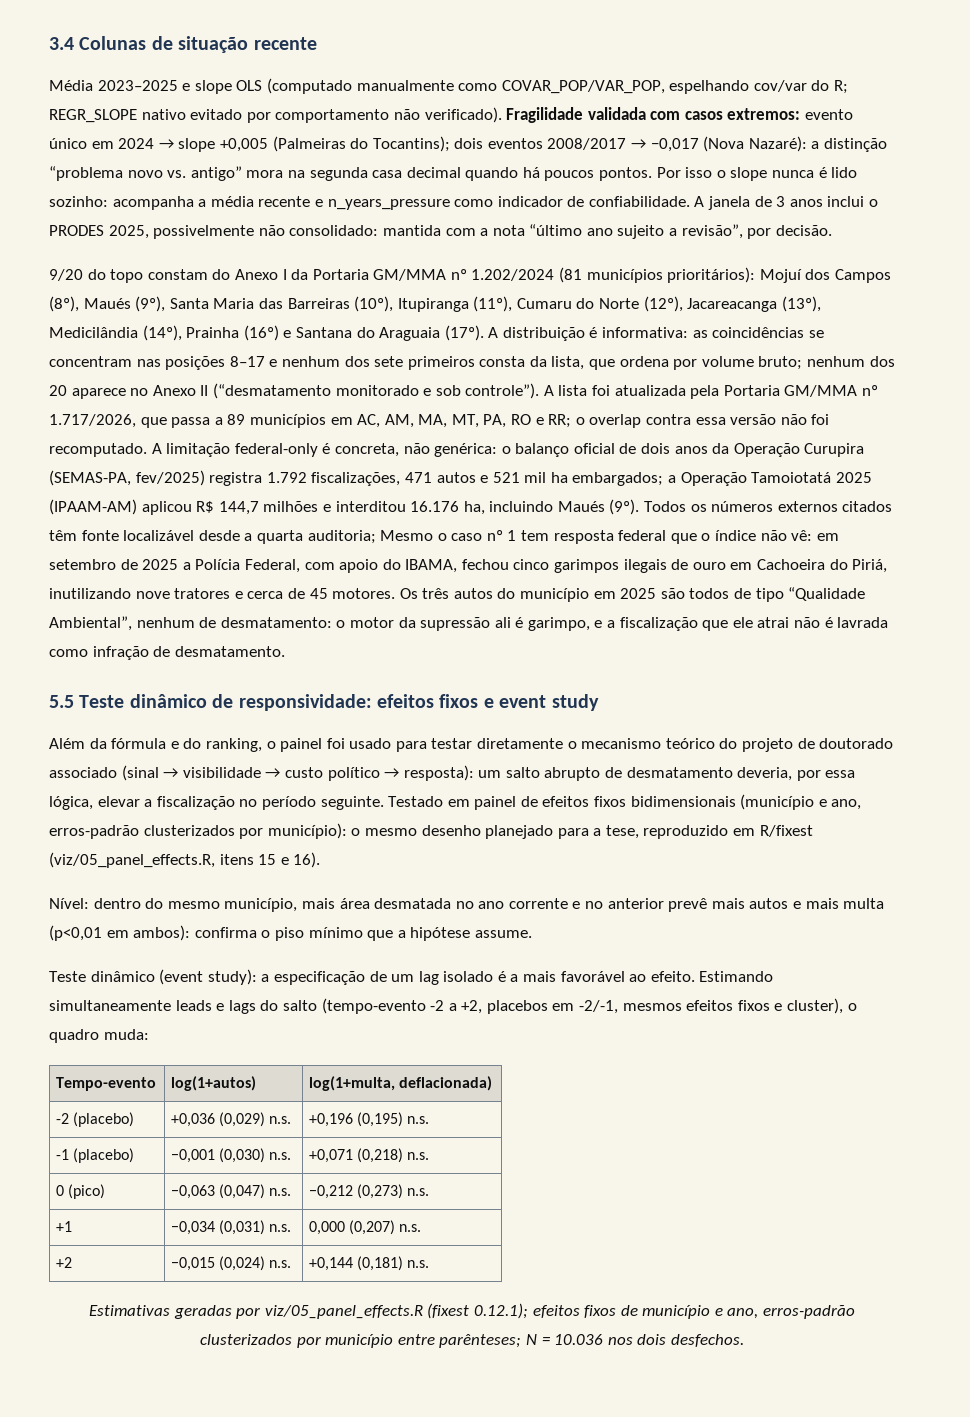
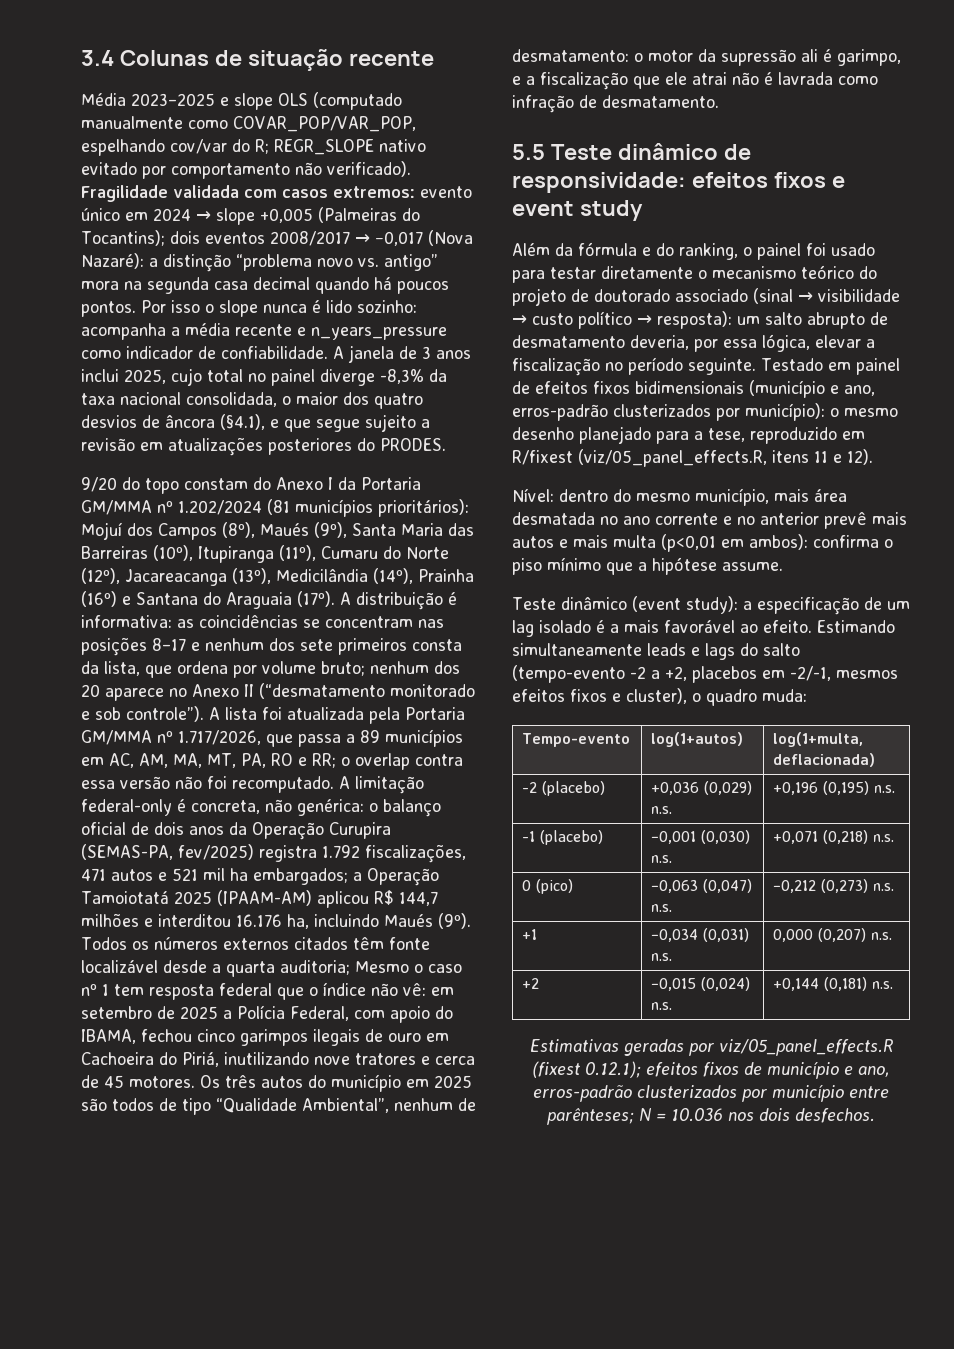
[869,199,879,207] [49,224,832,239] o PRODES 2025, possivelmente não consolidado: mantida com a nota “último ano sujeito a revisão”, por decisão. -> [124,368,447,386] [81,392,423,409] [81,414,430,432] [81,437,446,456] 2025, cujo total no painel diverge -8,3% da taxa nacional consolidada, o maior dos quatro desvios de âncora (§4.1), e que segue sujeito a revisão em atualizações posteriores do PRODES.
[258,852,321,868] 15 e 16). -> [814,449,873,465] 11 e 12).

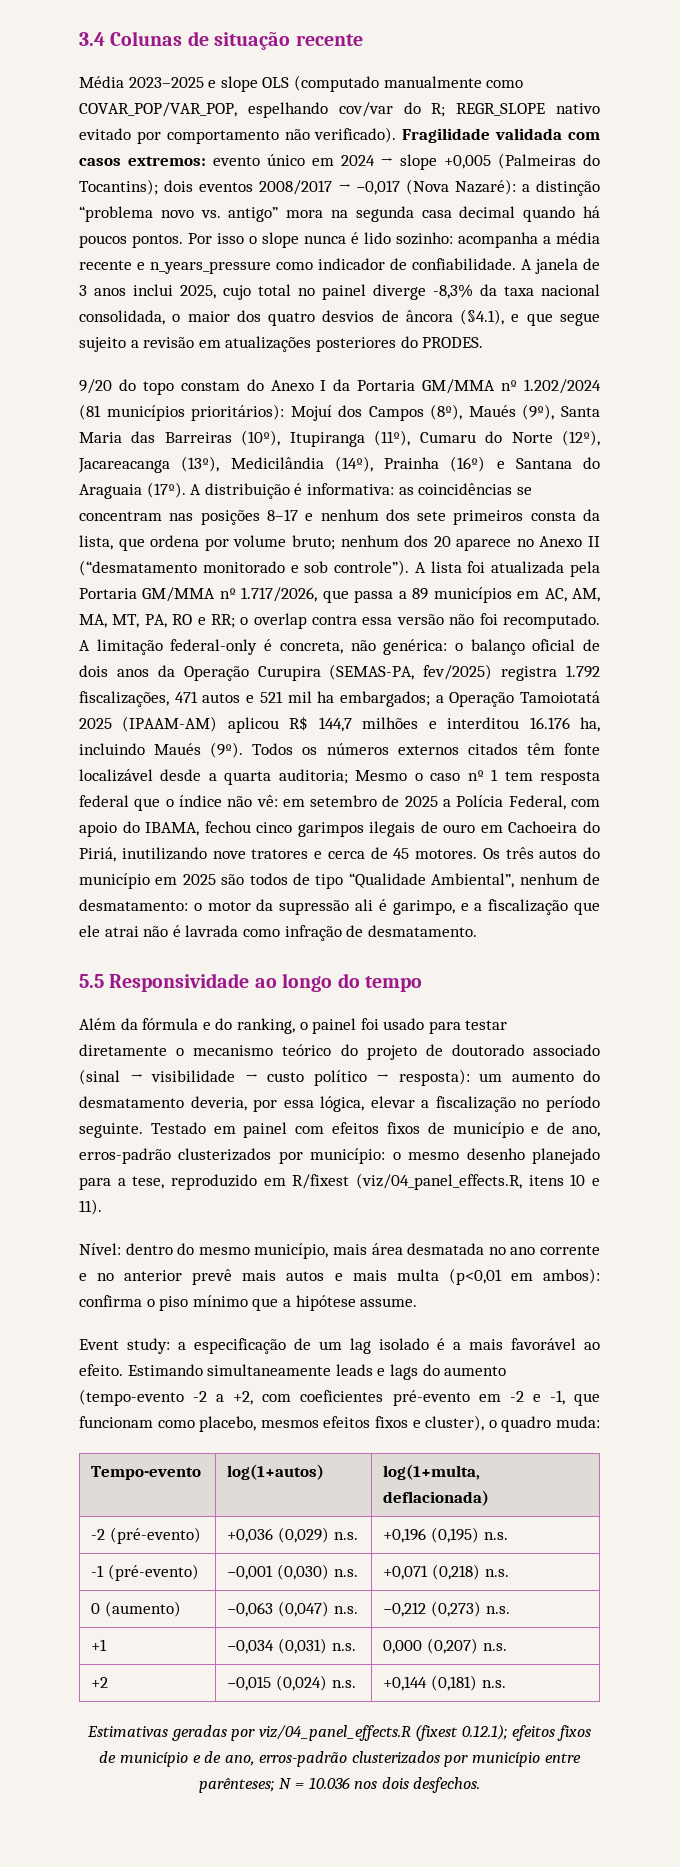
[550,143,751,160] [512,172,845,193] [512,200,643,221] Teste dinâmico de responsividade: efeitos fixos e event study -> [109,973,422,992] Responsividade ao longo do tempo
[765,312,888,329] salto abrupto de -> [511,1070,600,1082] aumento do
[512,380,875,398] [512,403,825,421] de efeitos fixos bidimensionais (município e ano, erros-padrão clusterizados por município): -> [295,1122,600,1138] [79,1148,386,1164] com efeitos fixos de município e de ano, erros-padrão clusterizados por município:
[578,449,873,467] (viz/05_panel_effects.R, itens 11 e 12). -> [356,1173,600,1190] [79,1199,102,1215] (viz/04_panel_effects.R, itens 10 e 11).
[512,596,738,614] Teste dinâmico (event study): -> [79,1338,170,1354] Event study:
[763,643,800,656] salto -> [444,1366,507,1376] aumento
[692,666,831,683] placebos em -2/-1, -> [262,1390,600,1406] [79,1416,257,1432] com coeficientes pré-evento em -2 e -1, que funcionam como placebo,
[542,781,606,796] (placebo) -> [109,1527,201,1544] (pré-evento)
[540,830,604,845] (placebo) -> [107,1564,199,1581] (pré-evento)
[536,879,574,894] (pico) -> [104,1601,181,1617] (aumento)
[718,1039,893,1056] viz/05_panel_effects.R -> [258,1725,411,1741] viz/04_panel_effects.R
(853, 1070) none -> [204,1751,222,1763] de

